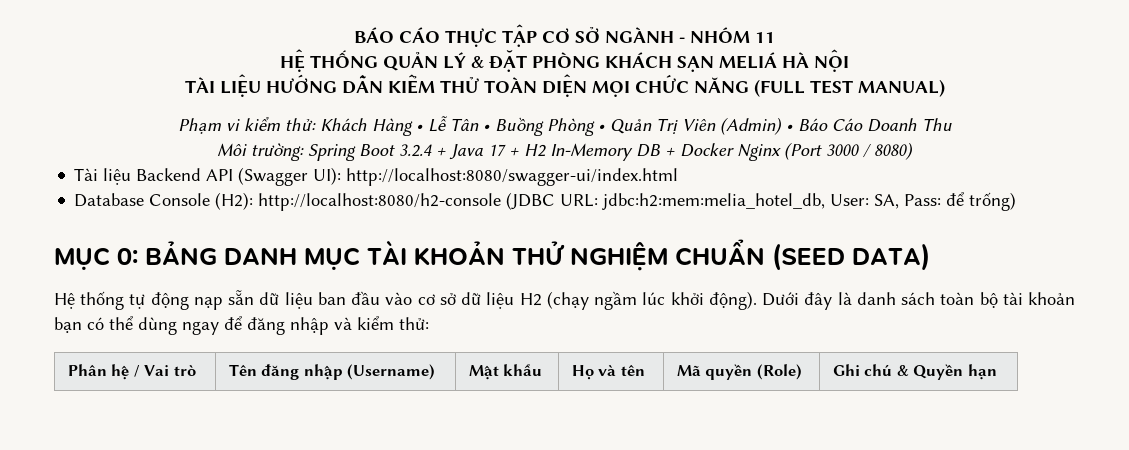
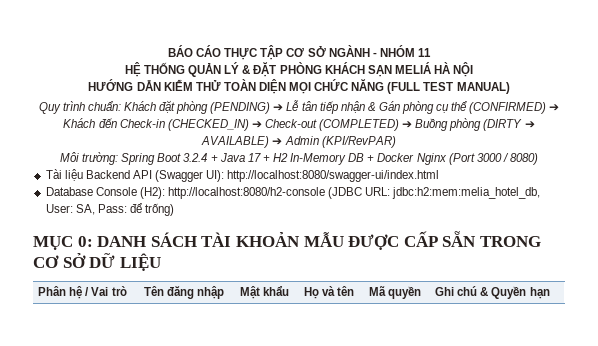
[184,74,261,97] TÀI LIỆU -> (474, 69) none
[177,116,952,136] Phạm vi kiểm thử: Khách Hàng • Lễ Tân • Buồng Phòng • Quản Trị Viên (Admin) • Báo Cáo Doanh Thu -> [38,100,560,114] [63,118,535,131] [201,136,396,148] Quy trình chuẩn: Khách đặt phòng (PENDING) ➔ Lễ tân tiếp nhận & Gán phòng cụ thể (CONFIRMED) ➔ Khách đến Check-in (CHECKED_IN) ➔ Check-out (COMPLETED) ➔ Buồng phòng (DIRTY ➔ AVAILABLE) ➔ Admin (KPI/RevPAR)
[145,239,930,271] [54,290,1076,310] [54,316,429,335] BẢNG DANH MỤC TÀI KHOẢN THỬ NGHIỆM CHUẨN (SEED DATA) // Hệ thống tự động nạp sẵn dữ liệu ban đầu vào cơ sở dữ liệu H2 (chạy ngầm lúc khởi động). Dưới đây là danh sách toàn bộ tài khoản bạn có thể dùng ngay để đăng nhập và kiểm thử: -> [97,231,541,250] [33,253,161,271] DANH SÁCH TÀI KHOẢN MẪU ĐƯỢC CẤP SẴN TRONG CƠ SỞ DỮ LIỆU
[347,364,436,380] (Username) -> (225, 292) none
[756,364,802,380] (Role) -> (422, 292) none

